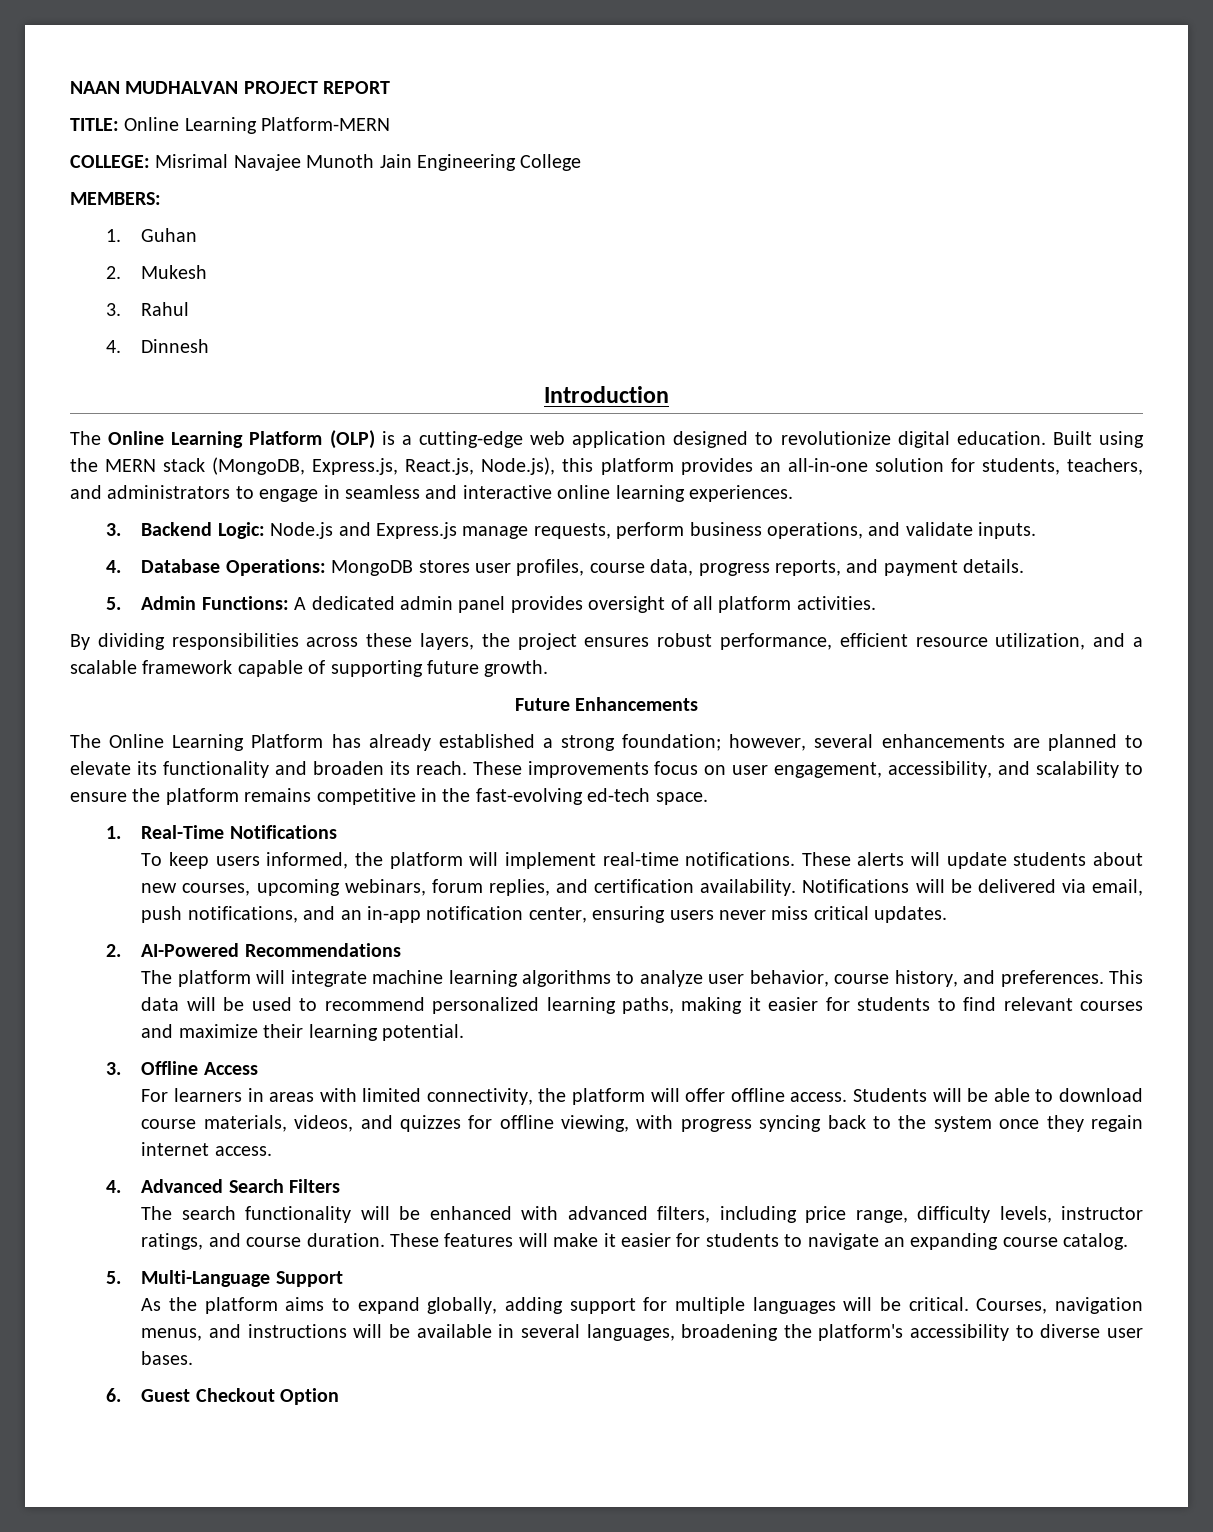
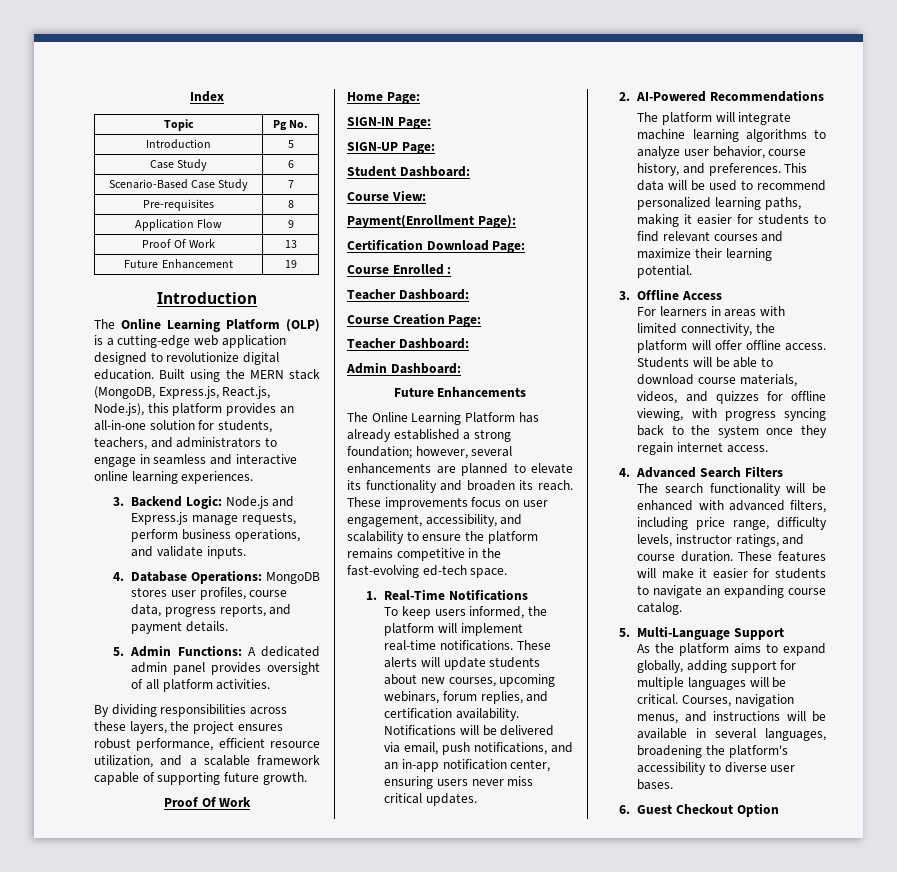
[70,81,391,94] [70,117,391,134] [70,154,582,171] [70,192,161,205] [105,228,198,242] [105,265,208,279] [105,302,190,316] [105,339,210,353] NAAN MUDHALVAN PROJECT REPORT // TITLE: Online Learning Platform-MERN // COLLEGE: Misrimal Navajee Munoth Jain Engineering College // MEMBERS: // 1. Guhan // 2. Mukesh // 3. Rahul // 4. Dinnesh -> [190,91,224,102] [163,119,194,131] [272,120,309,131] [146,139,211,149] [287,140,294,148] [149,159,208,171] [287,160,294,168] [108,179,249,191] [287,180,294,188] [143,199,214,211] [287,200,294,208] [134,219,223,231] [287,220,294,228] [141,239,216,248] [284,240,297,248] [124,259,233,269] [284,260,297,268] Index // Topic | Pg No. // Introduction | 5 // Case Study | 6 // Scenario-Based Case Study | 7 // Pre-requisites | 8 // Application Flow | 9 // Proof Of Work | 13 // Future Enhancement | 19
(549, 668) none -> [163,797,252,807] [347,92,420,104] [347,117,431,129] [347,142,435,154] [347,166,470,177] [347,190,426,201] [347,215,516,228] [347,239,526,253] [347,264,452,275] [347,289,469,300] [347,313,482,327] [347,338,469,349] [346,362,461,374] // Proof Of Work // Home Page: // SIGN-IN Page: // SIGN-UP Page: // Student Dashboard: // Course View: // Payment(Enrollment Page): // Certification Download Page: // Course Enrolled : // Teacher Dashboard: // Course Creation Page: // Teacher Dashboard: // Admin Dashboard:

